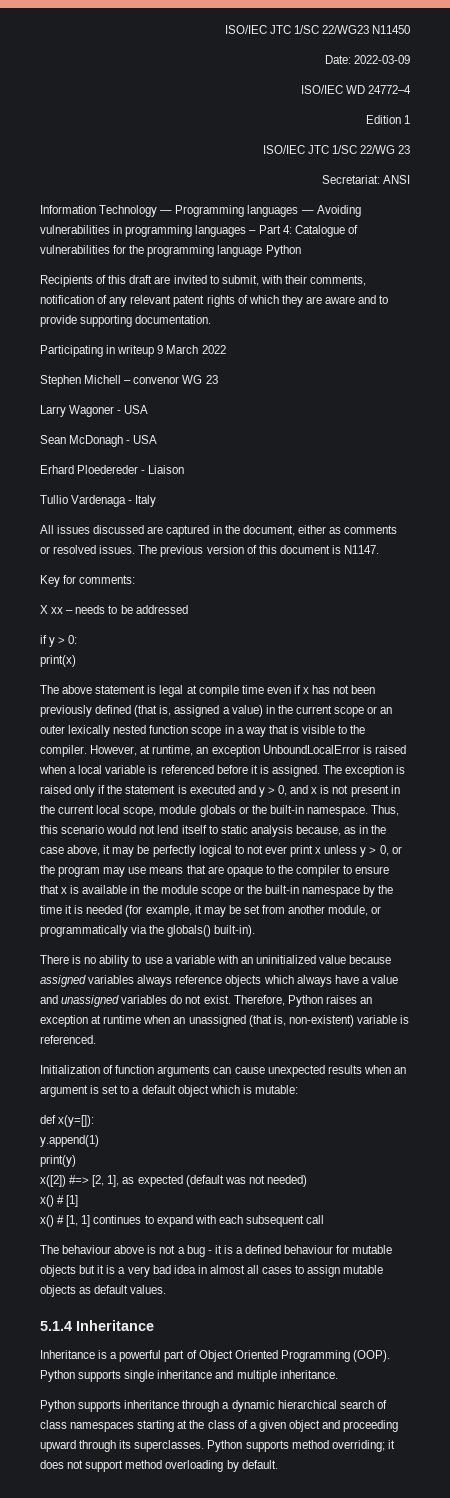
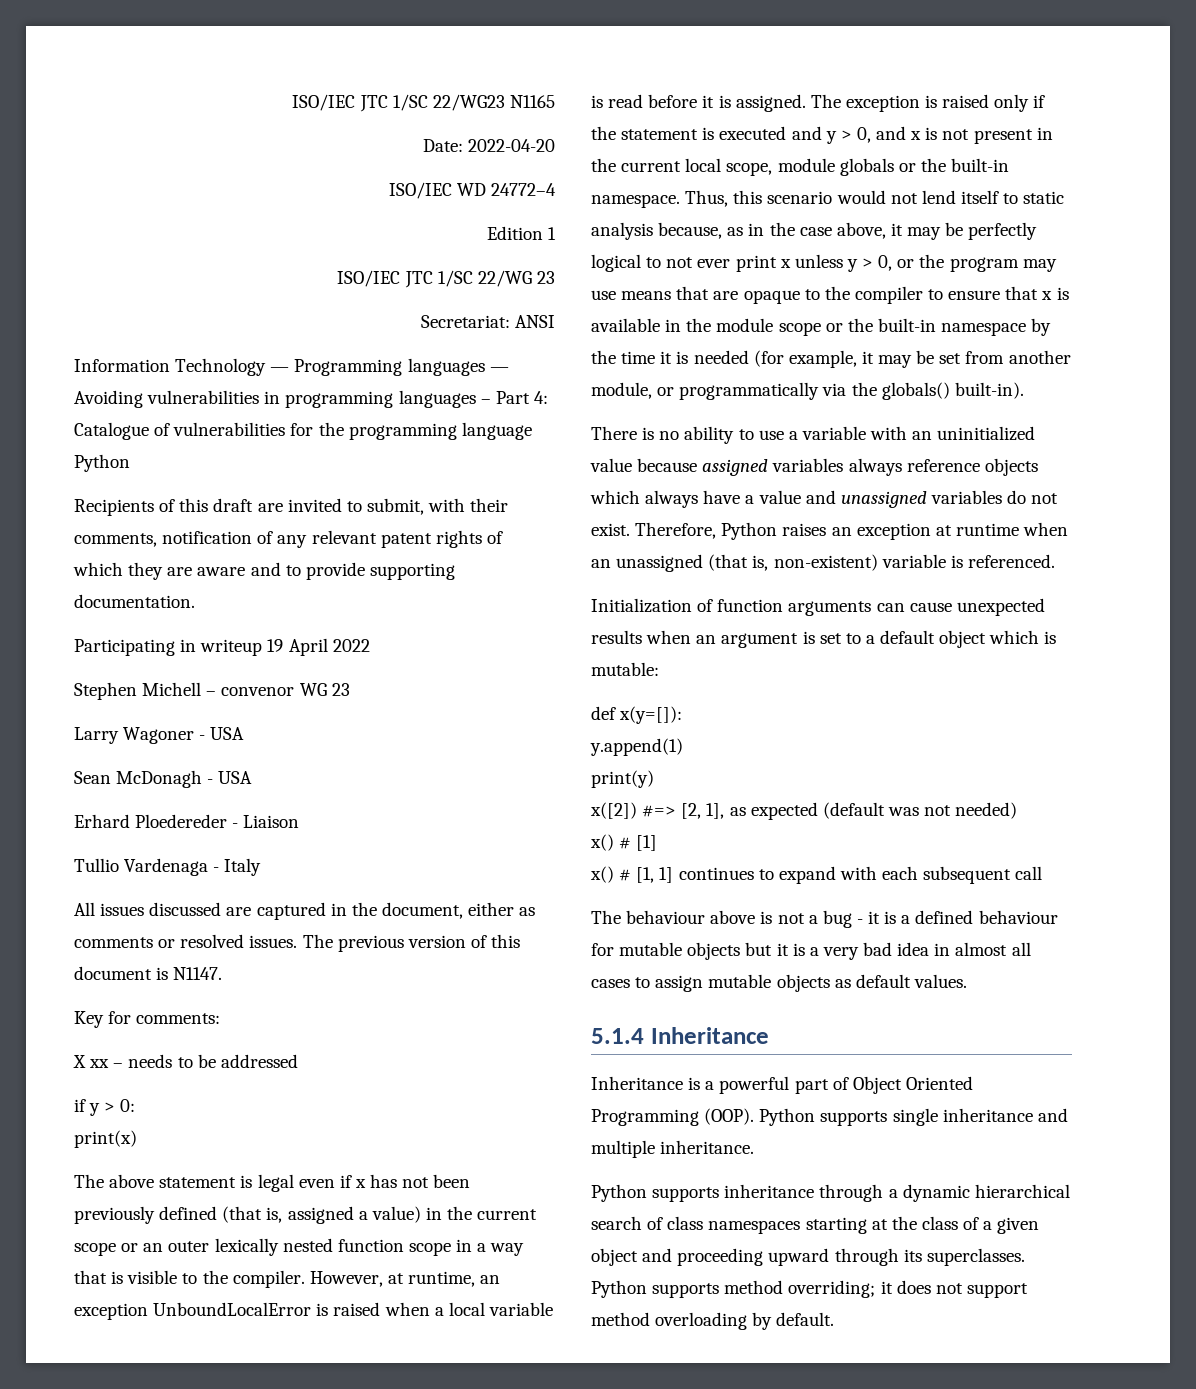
[372,25,410,34] N11450 -> [510,95,555,108] N1165
[354,55,410,64] 2022-03-09 -> [468,139,555,152] 2022-04-20
[157,345,199,354] 9 March -> [267,638,328,656] 19 April
[186,685,264,697] at compile time -> (294, 1183) none
[160,765,214,774] referenced -> [608,94,644,108] read

